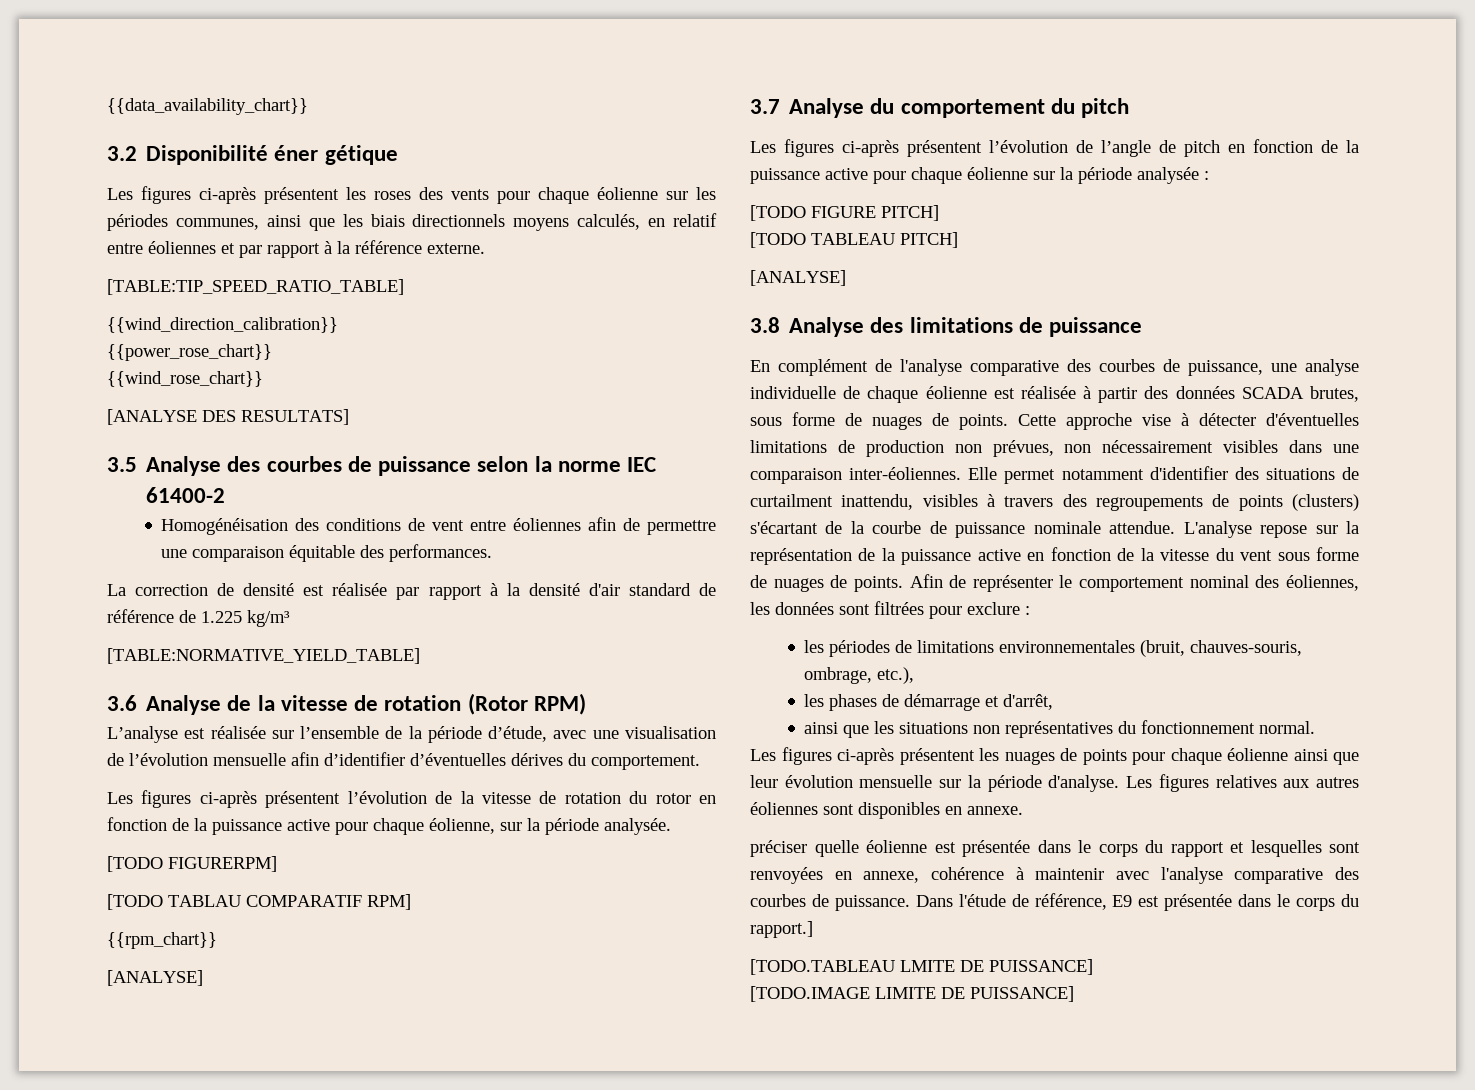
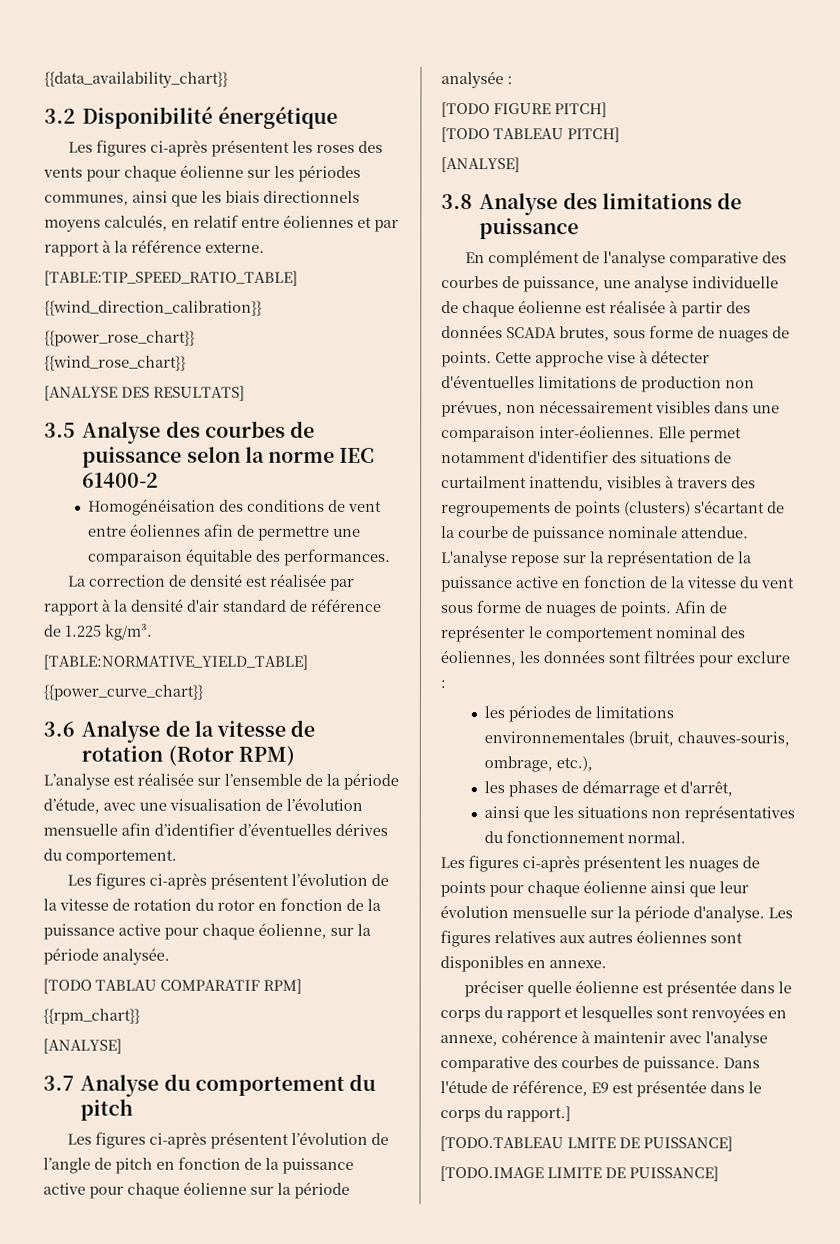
[274,145,398,165] éner gétique -> [217,106,338,129] énergétique
[247,610,290,627] kg/m³ -> [104,623,152,641] kg/m³.
(420, 656) none -> [43,684,203,701] // {{power_curve_chart}}
[107,856,277,872] // [TODO FIGURERPM] -> (170, 956) none

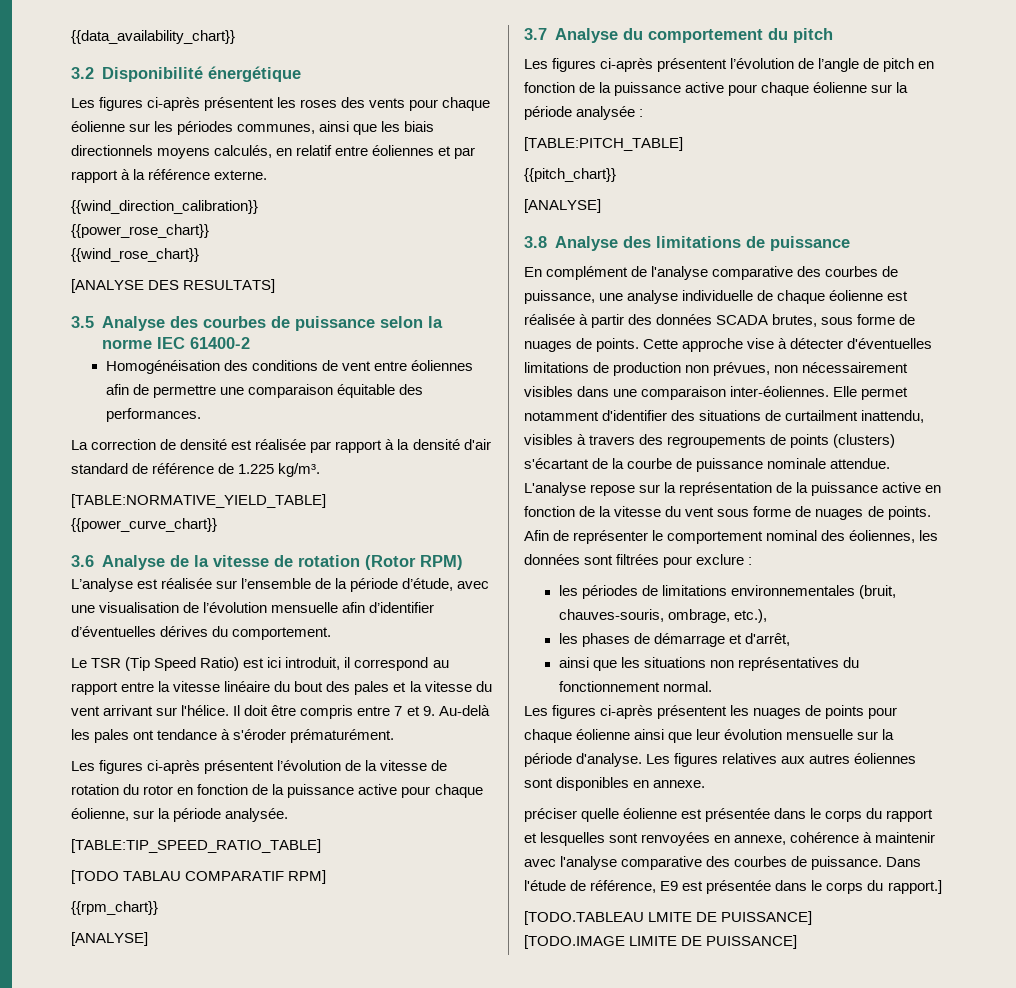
[44,270,298,286] // [TABLE:TIP_SPEED_RATIO_TABLE] -> (268, 175) none
(177, 857) none -> [71,657,449,671] [71,681,492,695] [71,705,490,719] [71,729,395,743] // Le TSR (Tip Speed Ratio) est ici introduit, il correspond au rapport entre la vitesse linéaire du bout des pales et la vitesse du vent arrivant sur l'hélice. Il doit être compris entre 7 et 9. Au-delà les pales ont tendance à s'éroder prématurément.
(170, 956) none -> [71,839,321,853] // [TABLE:TIP_SPEED_RATIO_TABLE]
[441,102,607,118] [441,127,620,143] [TODO FIGURE PITCH] // [TODO TABLEAU PITCH] -> [524,137,683,151] [524,168,616,182] [TABLE:PITCH_TABLE] // {{pitch_chart}}

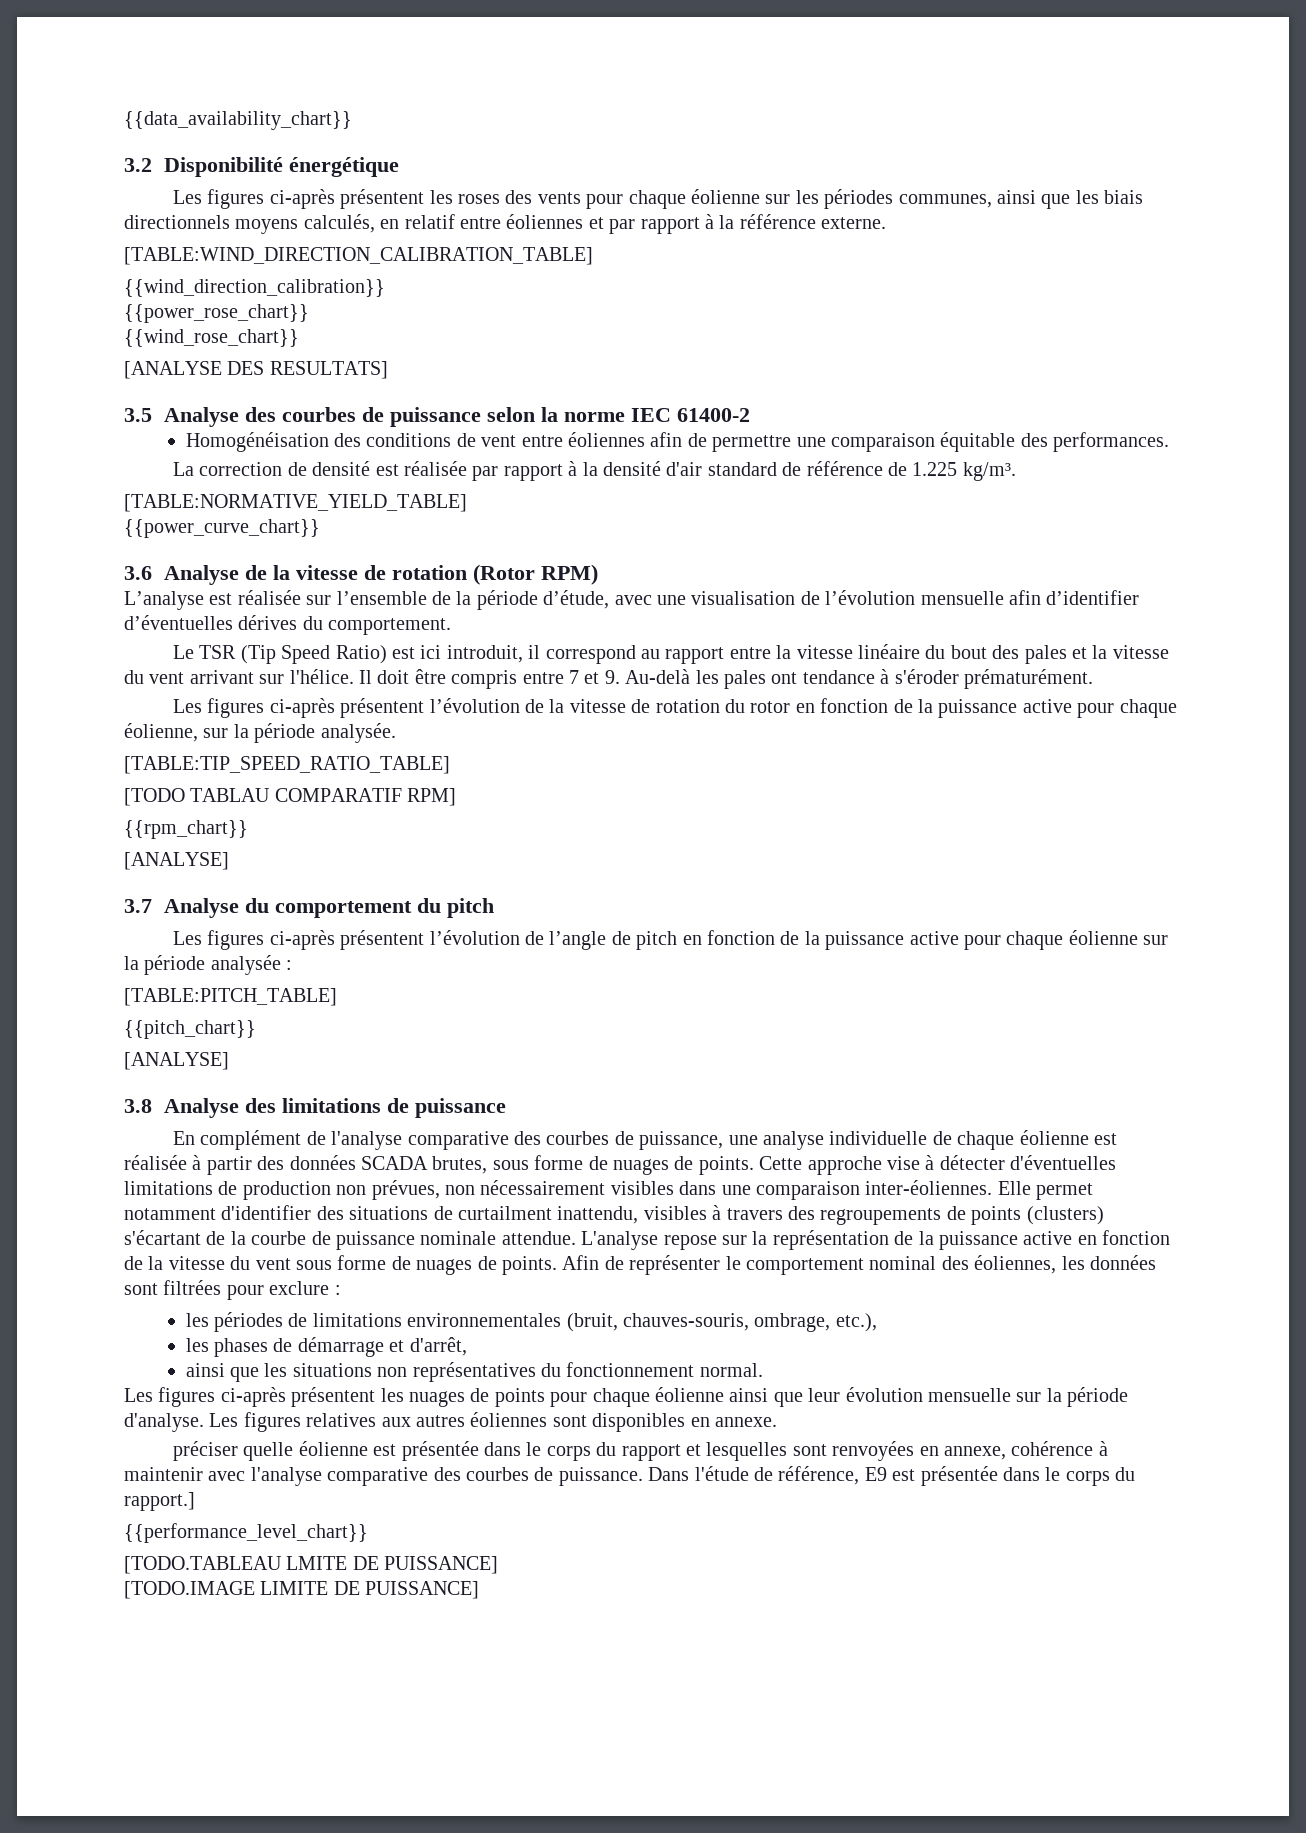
(268, 175) none -> [124,247,593,265] // [TABLE:WIND_DIRECTION_CALIBRATION_TABLE]
(942, 887) none -> [124,1523,368,1543] // {{performance_level_chart}}

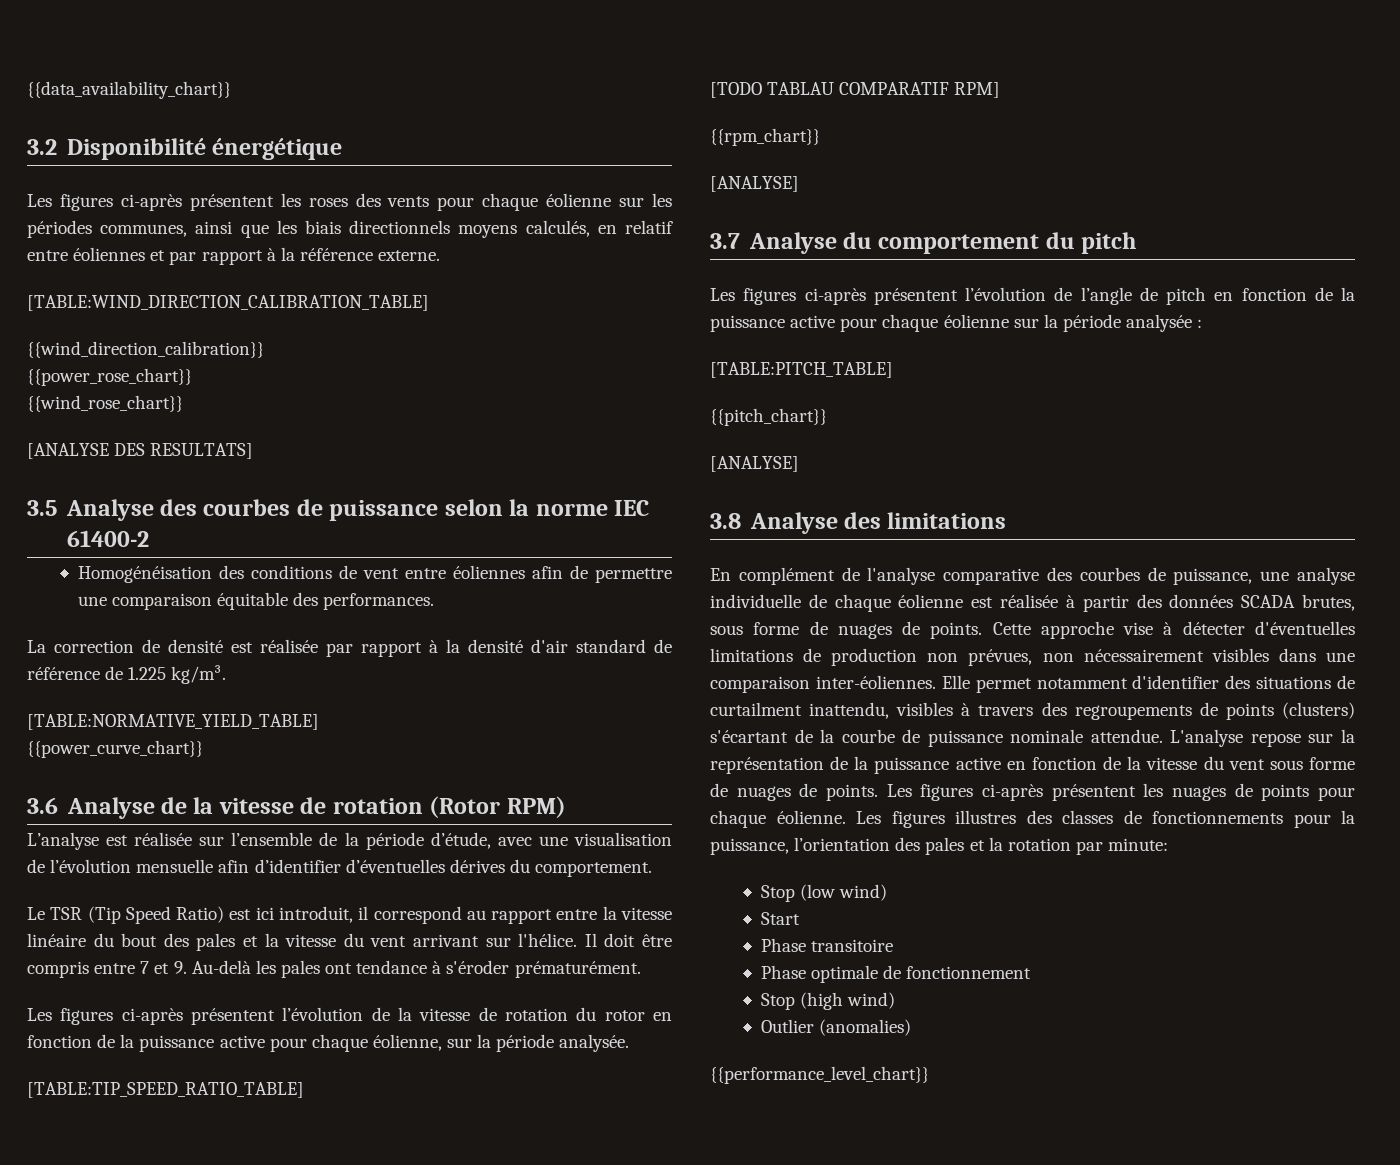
[386,1098,506,1118] de puissance -> (1007, 520) none
[562,1255,1156,1275] [124,1280,341,1300] [185,1312,877,1332] [185,1337,467,1357] [185,1362,763,1382] Afin de représenter le comportement nominal des éoliennes, les données sont filtrées pour exclure : // les périodes de limitations environnementales (bruit, chauves-souris, ombrage, etc.), // les phases de démarrage et d'arrêt, // ainsi que les situations non représentatives du fonctionnement normal. // -> (878, 792) none
[654,1387,1129,1407] [124,1412,777,1432] [173,1441,1108,1461] [124,1466,1136,1486] [124,1492,195,1511] [124,1523,368,1543] [124,1556,499,1574] [124,1581,480,1599] éolienne ainsi que leur évolution mensuelle sur la période d'analyse. Les figures relatives aux autres éoliennes sont disponibles en annexe. // préciser quelle éolienne est présentée dans le corps du rapport et lesquelles sont renvoyées en annexe, cohérence à maintenir avec l'analyse comparative des courbes de puissance. Dans l'étude de référence, E9 est présentée dans le corps du rapport.] // {{performance_level_chart}} // [TODO.TABLEAU LMITE DE PUISSANCE] // [TODO.IMAGE LIMITE DE PUISSANCE] -> [776,810,1355,828] [710,837,1169,855] [760,884,888,902] [760,912,800,925] [760,938,894,952] [760,965,1032,983] [760,992,896,1010] [760,1019,912,1036] [710,1066,929,1084] éolienne. Les figures illustres des classes de fonctionnements pour la puissance, l’orientation des pales et la rotation par minute: // Stop (low wind) // Start // Phase transitoire // Phase optimale de fonctionnement // Stop (high wind) // Outlier (anomalies) // {{performance_level_chart}}

